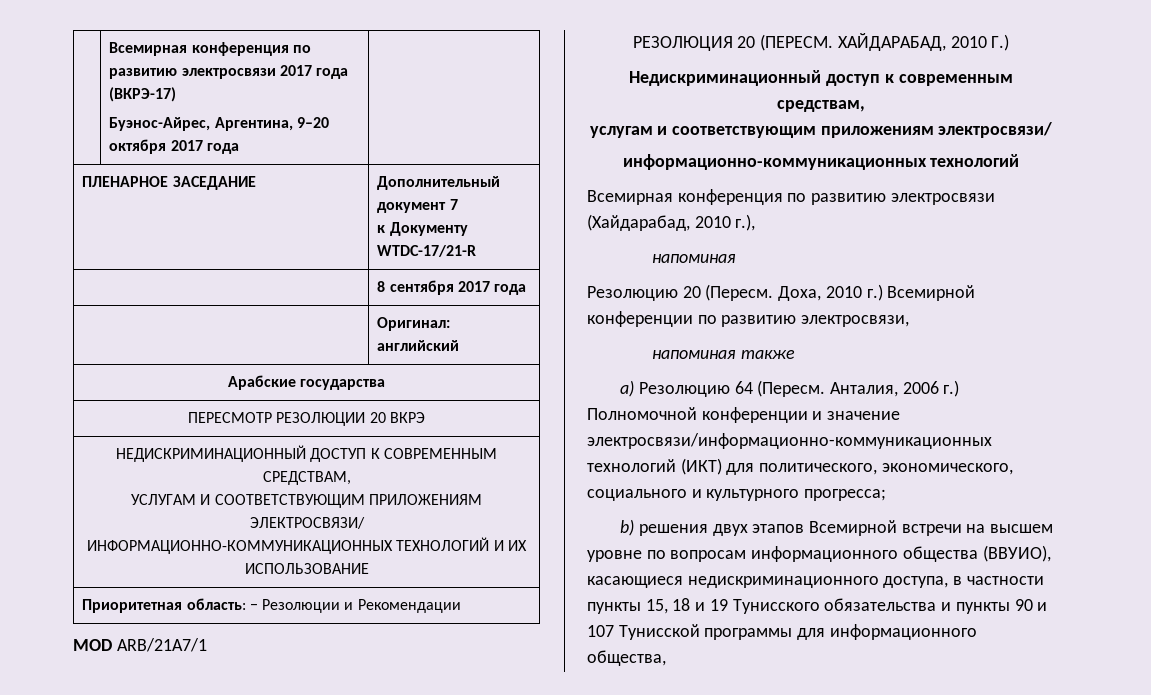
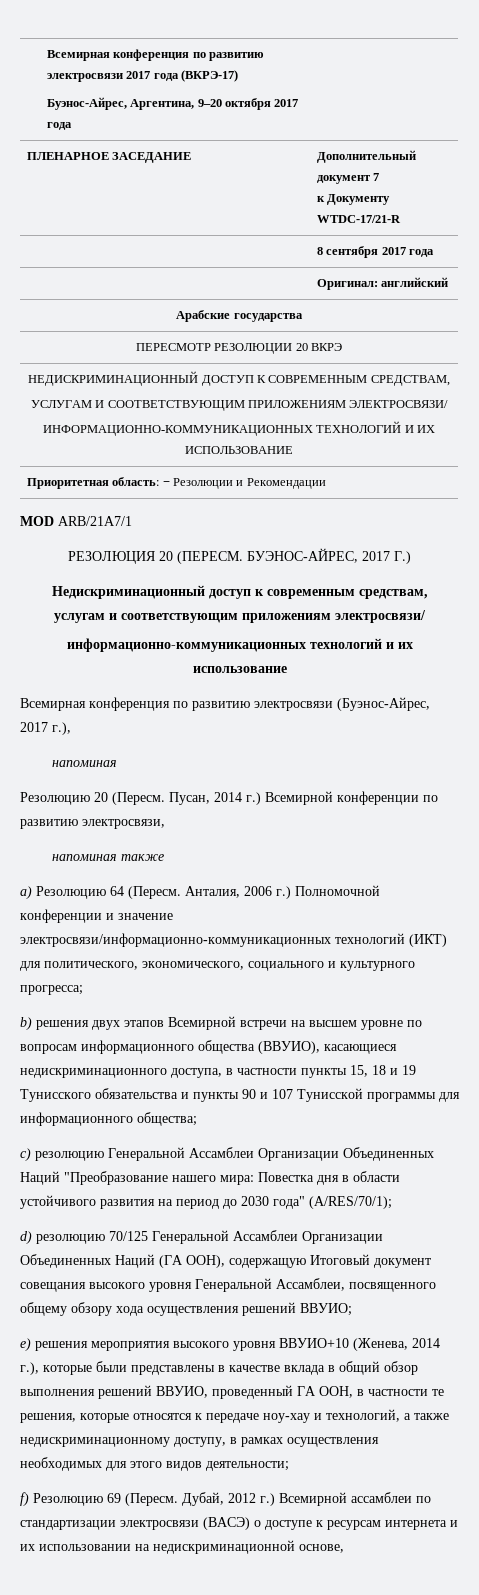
[837,33,987,51] ХАЙДАРАБАД, 2010 -> [247,548,390,563] БУЭНОС-АЙРЕС, 2017
[587,189,995,205] [587,214,731,231] // Всемирная конференция по развитию электросвязи (Хайдарабад, 2010 -> [385,642,413,649] [192,666,287,673] [20,697,430,711] [20,722,48,732] и их использование // Всемирная конференция по развитию электросвязи (Буэнос-Айрес, 2017
[778,286,862,301] Доха, 2010 -> [169,792,242,805] Пусан, 2014
[587,650,666,666] общества, -> [137,1112,197,1126] [20,1147,434,1161] [20,1171,400,1185] [20,1195,392,1209] [20,1230,383,1244] [20,1254,431,1268] [20,1278,436,1292] [20,1302,352,1316] [20,1338,440,1351] [20,1361,418,1375] [20,1385,444,1399] [20,1409,449,1423] [20,1437,379,1447] [20,1457,289,1471] [20,1492,431,1506] [20,1517,458,1530] [20,1540,344,1554] общества; // c) резолюцию Генеральной Ассамблеи Организации Объединенных Наций "Преобразование нашего мира: Повестка дня в области устойчивого развития на период до 2030 года" (A/RES/70/1); // d) резолюцию 70/125 Генеральной Ассамблеи Организации Объединенных Наций (ГА ООН), содержащую Итоговый документ совещания высокого уровня Генеральной Ассамблеи, посвященного общему обзору хода осуществления решений ВВУИО; // e) решения мероприятия высокого уровня ВВУИО+10 (Женева, 2014 г.), которые были представлены в качестве вклада в общий обзор выполнения решений ВВУИО, проведенный ГА ООН, в частности те решения, которые относятся к передаче ноу-хау и технологий, а также недискриминационному доступу, в рамках осуществления необходимых для этого видов деятельности; // f) Резолюцию 69 (Пересм. Дубай, 2012 г.) Всемирной ассамблеи по стандартизации электросвязи (ВАСЭ) о доступе к ресурсам интернета и их использовании на недискриминационной основе,

